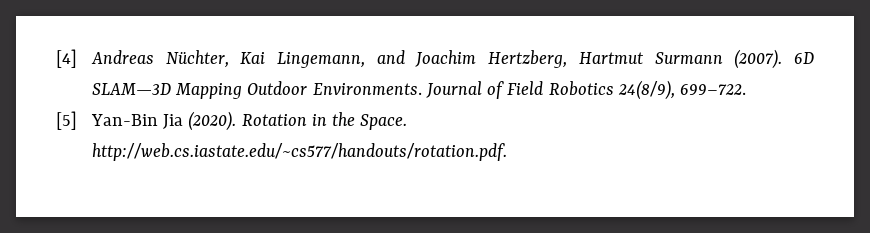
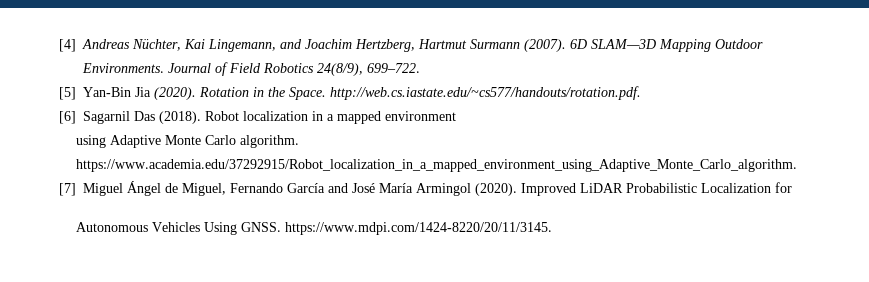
(507, 152) none -> [59,111,456,124] [75,135,299,148] [75,159,797,172] [59,181,792,196] [75,222,552,235] // [6] Sagarnil Das (2018). Robot localization in a mapped environment // using Adaptive Monte Carlo algorithm. https://www.academia.edu/37292915/Robot_localization_in_a_mapped_environment_using_Adaptive_Monte_Carlo_algorithm. // [7] Miguel Ángel de Miguel, Fernando García and José María Armingol (2020). Improved LiDAR Probabilistic Localization for // Autonomous Vehicles Using GNSS. https://www.mdpi.com/1424-8220/20/11/3145.

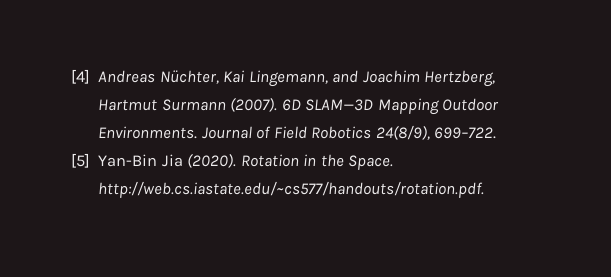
[59,111,456,124] [75,135,299,148] [75,159,797,172] [59,181,792,196] [75,222,552,235] // [6] Sagarnil Das (2018). Robot localization in a mapped environment // using Adaptive Monte Carlo algorithm. https://www.academia.edu/37292915/Robot_localization_in_a_mapped_environment_using_Adaptive_Monte_Carlo_algorithm. // [7] Miguel Ángel de Miguel, Fernando García and José María Armingol (2020). Improved LiDAR Probabilistic Localization for // Autonomous Vehicles Using GNSS. https://www.mdpi.com/1424-8220/20/11/3145. -> (485, 189) none

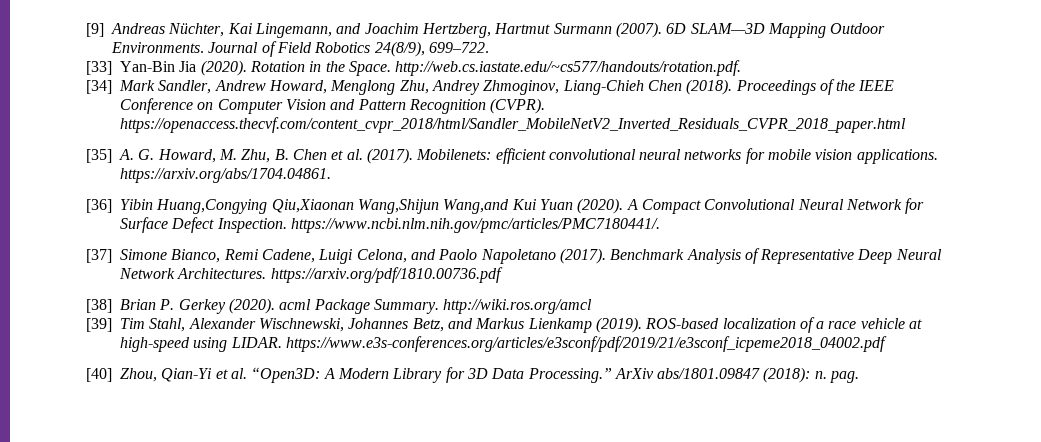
[71,69,90,84] [4] -> [86,23,104,37] [9]
[71,153,90,168] [5] -> [86,61,112,75] [33]
(485, 189) none -> [86,79,895,95] [120,98,546,114] [120,117,906,133] [86,148,938,164] [120,168,331,183] [86,198,925,214] [120,217,660,233] [86,248,942,264] [119,267,503,283] [86,298,593,314] [86,317,923,333] [120,336,887,352] [86,367,860,383] // [34] Mark Sandler, Andrew Howard, Menglong Zhu, Andrey Zhmoginov, Liang-Chieh Chen (2018). Proceedings of the IEEE Conference on Computer Vision and Pattern Recognition (CVPR). https://openaccess.thecvf.com/content_cvpr_2018/html/Sandler_MobileNetV2_Inverted_Residuals_CVPR_2018_paper.html // [35] A. G. Howard, M. Zhu, B. Chen et al. (2017). Mobilenets: efficient convolutional neural networks for mobile vision applications. https://arxiv.org/abs/1704.04861. // [36] Yibin Huang,Congying Qiu,Xiaonan Wang,Shijun Wang,and Kui Yuan (2020). A Compact Convolutional Neural Network for Surface Defect Inspection. https://www.ncbi.nlm.nih.gov/pmc/articles/PMC7180441/. // [37] Simone Bianco, Remi Cadene, Luigi Celona, and Paolo Napoletano (2017). Benchmark Analysis of Representative Deep Neural Network Architectures. https://arxiv.org/pdf/1810.00736.pdf // [38] Brian P. Gerkey (2020). acml Package Summary. http://wiki.ros.org/amcl // [39] Tim Stahl, Alexander Wischnewski, Johannes Betz, and Markus Lienkamp (2019). ROS-based localization of a race vehicle at high-speed using LIDAR. https://www.e3s-conferences.org/articles/e3sconf/pdf/2019/21/e3sconf_icpeme2018_04002.pdf // [40] Zhou, Qian-Yi et al. “Open3D: A Modern Library for 3D Data Processing.” ArXiv abs/1801.09847 (2018): n. pag.

